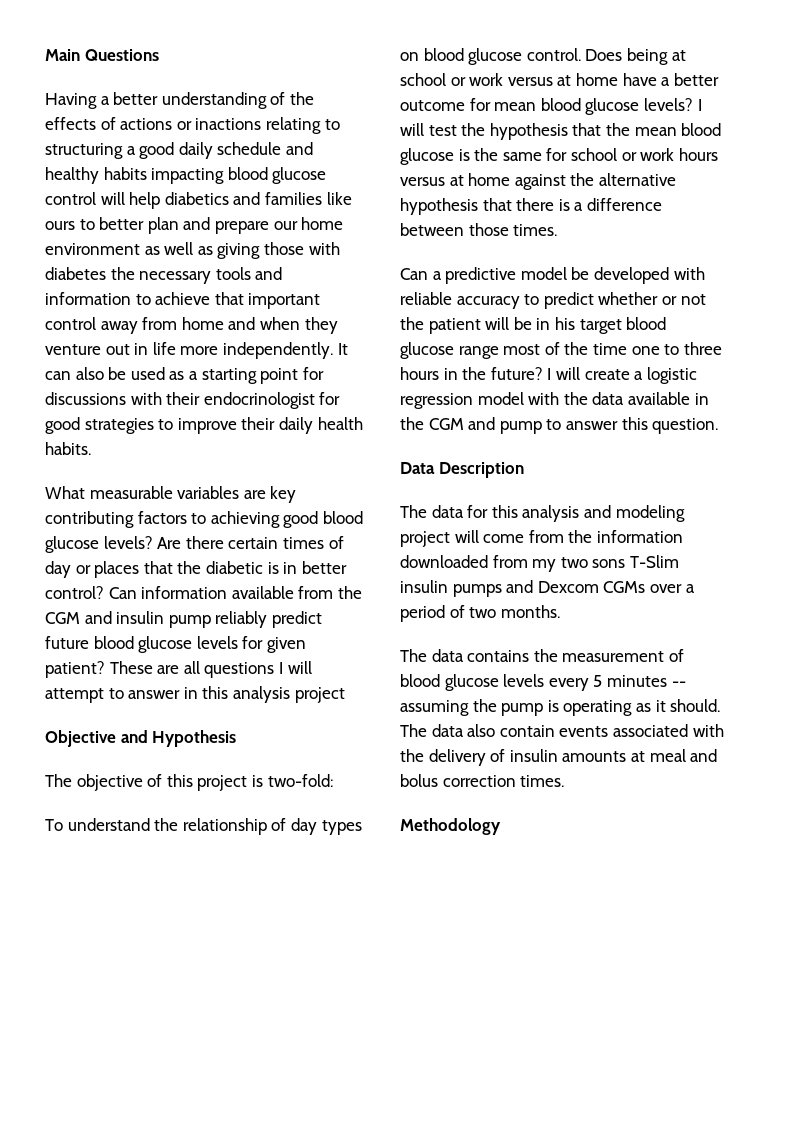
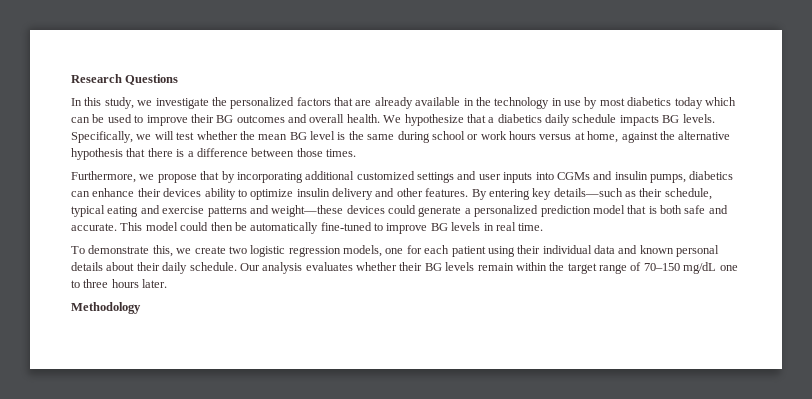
[45,49,80,61] Main -> [71,74,122,83] Research
[45,92,314,109] [45,117,340,134] [45,142,313,159] [45,167,327,184] [45,192,352,209] [45,217,344,234] [45,242,340,259] [45,267,283,284] [45,292,321,309] [45,317,338,334] [45,342,348,359] [45,367,324,384] [45,392,341,409] [45,417,363,434] [45,442,91,455] [45,486,297,503] [45,511,363,528] [45,536,344,553] [45,561,347,578] [45,586,362,599] [45,611,322,628] [45,636,306,653] [45,661,312,678] [45,686,345,703] [45,730,237,747] [45,774,333,791] [45,818,362,835] [400,48,686,65] [400,73,719,86] [400,98,702,115] [400,123,722,140] [400,148,454,165] Having a better understanding of the effects of actions or inactions relating to structuring a good daily schedule and healthy habits impacting blood glucose control will help diabetics and families like ours to better plan and prepare our home environment as well as giving those with diabetes the necessary tools and information to achieve that important control away from home and when they venture out in life more independently. It can also be used as a starting point for discussions with their endocrinologist for good strategies to improve their daily health habits. // What measurable variables are key contributing factors to achieving good blood glucose levels? Are there certain times of day or places that the diabetic is in better control? Can information available from the CGM and insulin pump reliably predict future blood glucose levels for given patient? These are all questions I will attempt to answer in this analysis project // Objective and Hypothesis // The objective of this project is two-fold: // To understand the relationship of day types on blood glucose control. Does being at school or work versus at home have a better outcome for mean blood glucose levels? I will test the hypothesis that the mean blood glucose -> [71,97,736,109] [71,114,715,126] [71,131,335,143] In this study, we investigate the personalized factors that are already available in the technology in use by most diabetics today which can be used to improve their BG outcomes and overall health. We hypothesize that a diabetics daily schedule impacts BG levels. Specifically, we will test whether the mean BG level
[546,148,568,161] for -> [397,131,430,143] during
[468,173,511,186] home -> [587,131,619,143] home,
[400,267,705,284] [400,292,706,309] [400,317,667,334] [400,342,722,359] [400,367,697,384] [400,392,709,409] [400,417,719,434] [400,462,524,478] [400,505,685,522] [400,530,683,547] [400,555,679,572] [400,580,695,597] [400,605,560,622] [400,649,684,662] [400,674,686,691] [400,699,721,716] [400,724,724,737] [400,749,718,766] [400,774,565,787] Can a predictive model be developed with reliable accuracy to predict whether or not the patient will be in his target blood glucose range most of the time one to three hours in the future? I will create a logistic regression model with the data available in the CGM and pump to answer this question. // Data Description // The data for this analysis and modeling project will come from the information downloaded from my two sons T-Slim insulin pumps and Dexcom CGMs over a period of two months. // The data contains the measurement of blood glucose levels every 5 minutes -- assuming the pump is operating as it should. The data also contain events associated with the delivery of insulin amounts at meal and bolus correction times. -> [71,171,734,183] [71,188,712,200] [71,205,728,217] [71,222,544,234] [71,245,720,257] [71,262,738,274] [71,279,168,288] Furthermore, we propose that by incorporating additional customized settings and user inputs into CGMs and insulin pumps, diabetics can enhance their devices ability to optimize insulin delivery and other features. By entering key details—such as their schedule, typical eating and exercise patterns and weight—these devices could generate a personalized prediction model that is both safe and accurate. This model could then be automatically fine-tuned to improve BG levels in real time. // To demonstrate this, we create two logistic regression models, one for each patient using their individual data and known personal details about their daily schedule. Our analysis evaluates whether their BG levels remain within the target range of 70–150 mg/dL one to three hours later.

